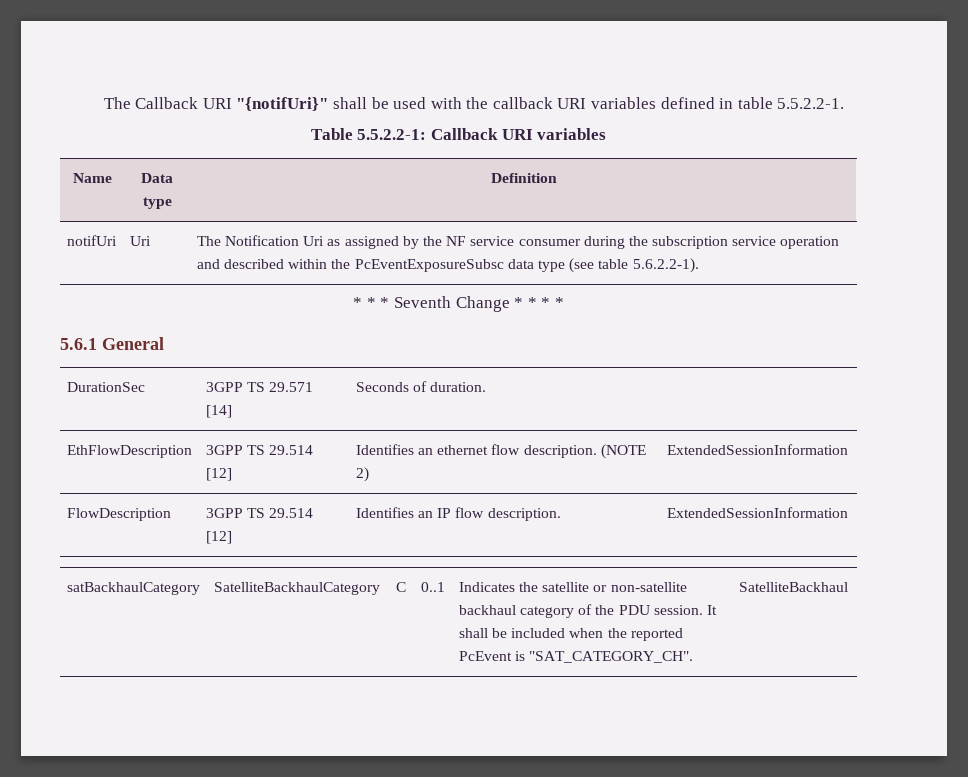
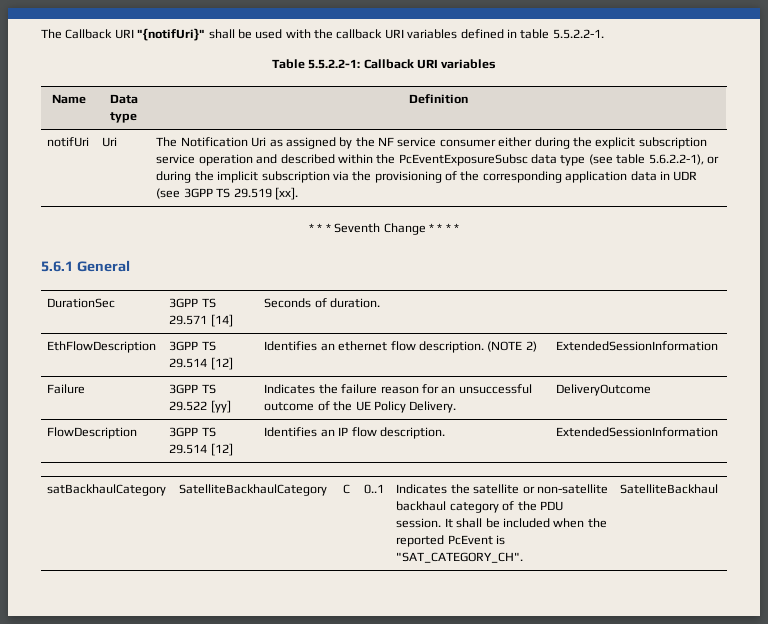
[583,236,648,249] during the -> [498,137,636,149] either during the explicit
[632,258,699,273] 5.6.2.2-1). -> [648,154,719,165] [156,171,698,183] [156,187,298,200] 5.6.2.2-1), or during the implicit subscription via the provisioning of the corresponding application data in UDR (see 3GPP TS 29.519 [xx].
(848, 449) none -> [47,384,86,394] [169,384,216,394] [169,400,231,413] [264,384,532,394] [264,401,457,413] [556,384,652,396] // Failure | 3GPP TS 29.522 [yy] | Indicates the failure reason for an unsuccessful outcome of the UE Policy Delivery. | DeliveryOutcome

